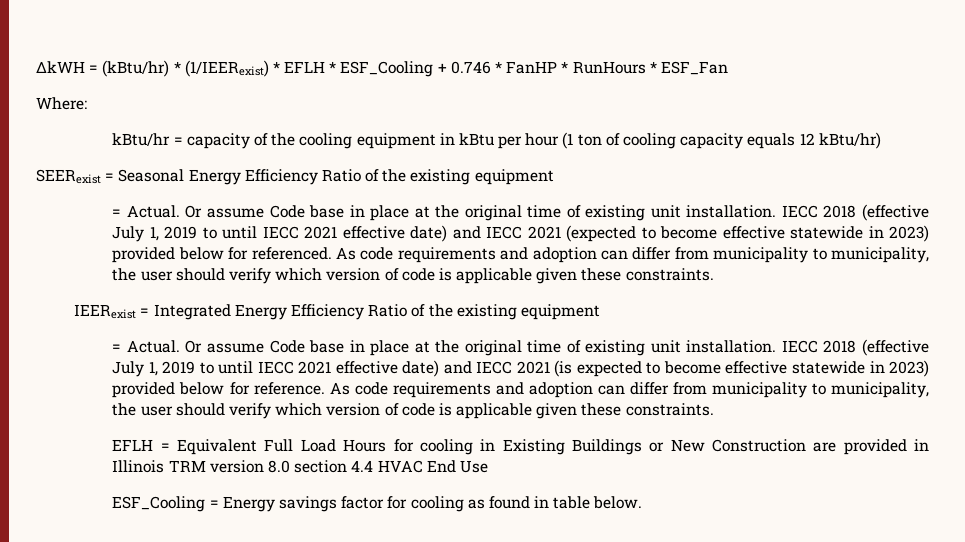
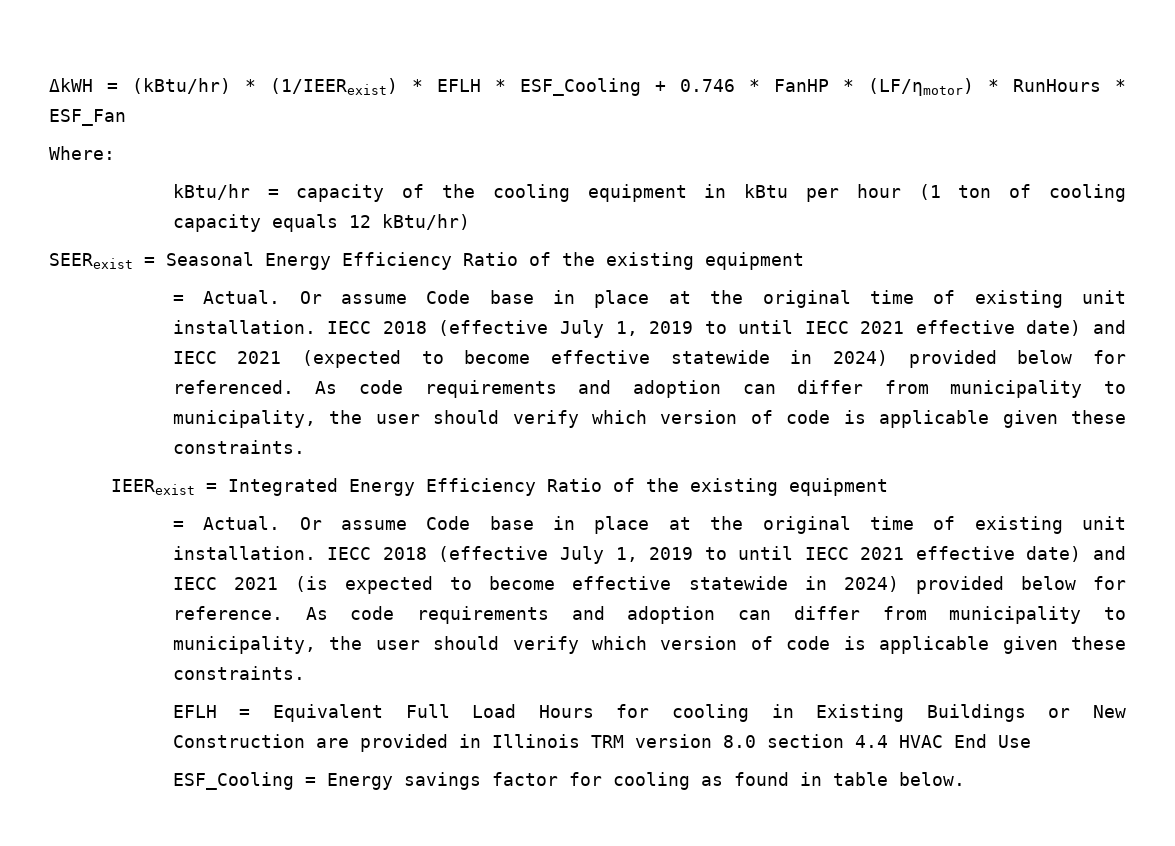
(569, 67) none -> [868,78,999,96] (LF/ηmotor) *
[889,225,930,242] 2023) -> [833,350,889,366] 2024)
[889,360,930,377] 2023) -> [843,576,899,592] 2024)

